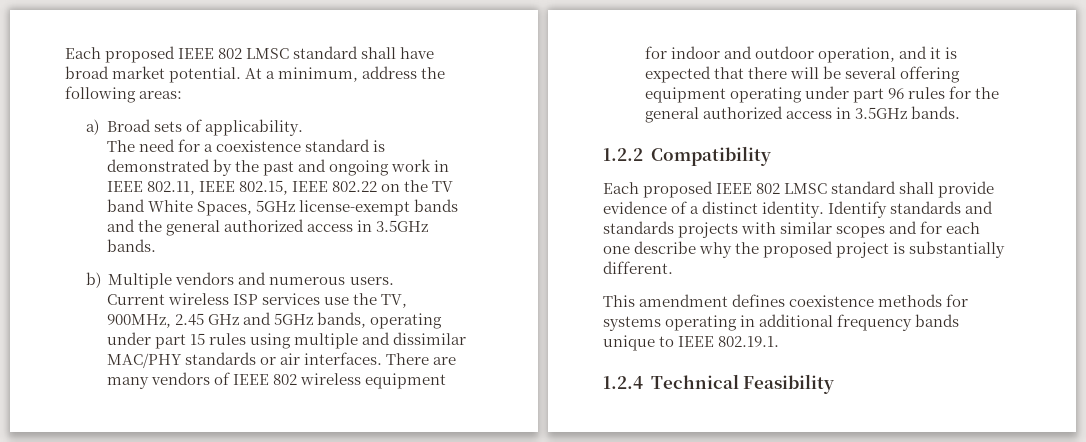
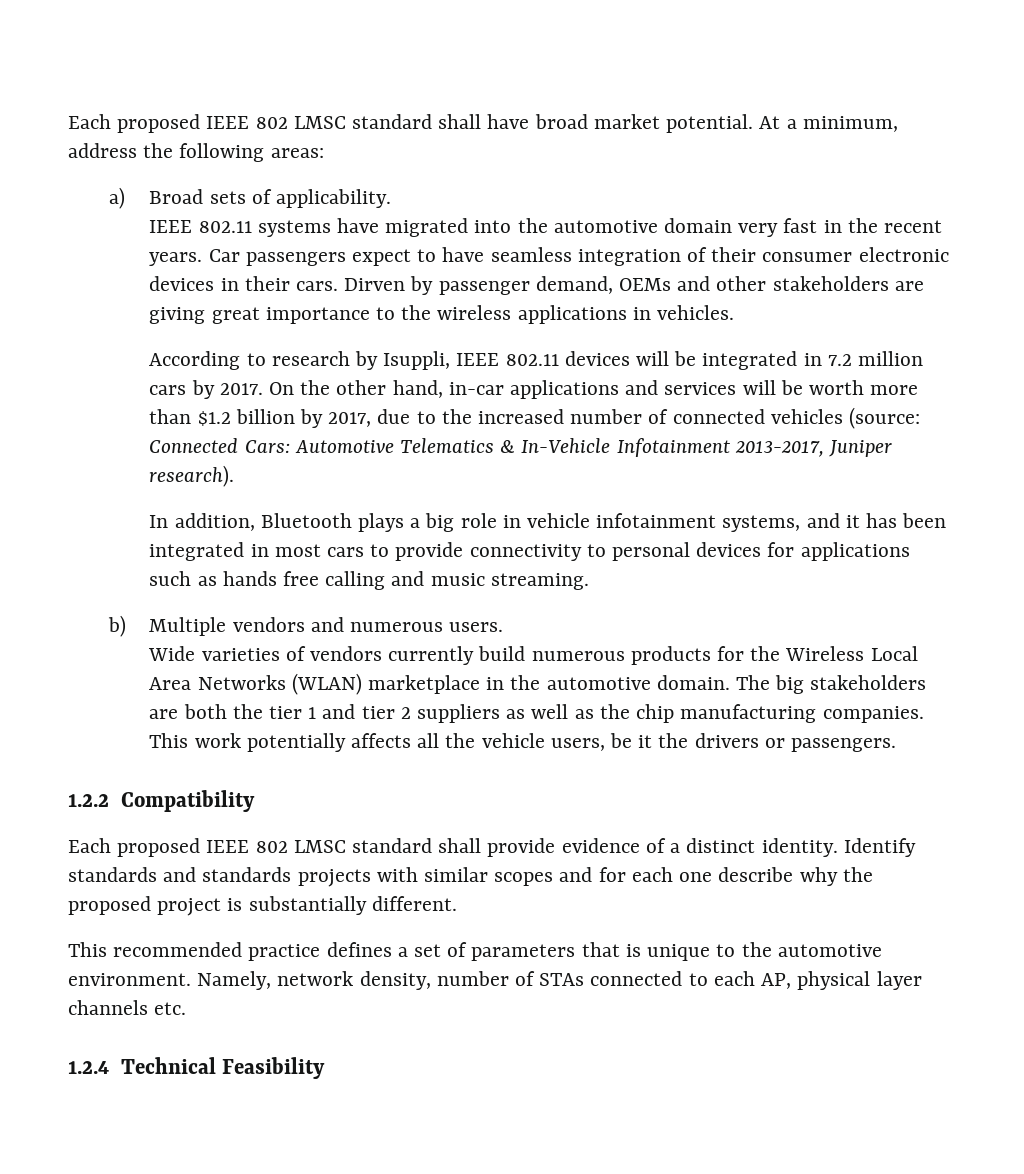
[106,139,385,152] [106,159,450,176] [106,180,454,195] [106,199,458,216] [106,219,428,236] [106,239,156,252] The need for a coexistence standard is demonstrated by the past and ongoing work in IEEE 802.11, IEEE 802.15, IEEE 802.22 on the TV band White Spaces, 5GHz license-exempt bands and the general authorized access in 3.5GHz bands. -> [149,218,943,237] [149,247,949,266] [149,276,924,295] [149,305,735,324] [149,351,924,370] [149,380,919,399] [149,407,921,429] [149,438,893,457] [149,465,235,487] [149,513,947,532] [149,542,910,561] [149,571,589,590] IEEE 802.11 systems have migrated into the automotive domain very fast in the recent years. Car passengers expect to have seamless integration of their consumer electronic devices in their cars. Dirven by passenger demand, OEMs and other stakeholders are giving great importance to the wireless applications in vehicles. // According to research by Isuppli, IEEE 802.11 devices will be integrated in 7.2 million cars by 2017. On the other hand, in-car applications and services will be worth more than $1.2 billion by 2017, due to the increased number of connected vehicles (source: Connected Cars: Automotive Telematics & In-Vehicle Infotainment 2013-2017, Juniper research). // In addition, Bluetooth plays a big role in vehicle infotainment systems, and it has been integrated in most cars to provide connectivity to personal devices for applications such as hands free calling and music streaming.
[106,293,407,308] [106,312,442,329] [106,332,467,349] [106,352,456,368] [106,372,446,389] [644,46,958,63] [644,66,960,83] [644,86,1000,103] [644,106,960,123] Current wireless ISP services use the TV, 900MHz, 2.45 GHz and 5GHz bands, operating under part 15 rules using multiple and dissimilar MAC/PHY standards or air interfaces. There are many vendors of IEEE 802 wireless equipment for indoor and outdoor operation, and it is expected that there will be several offering equipment operating under part 96 rules for the general authorized access in 3.5GHz bands. -> [148,646,918,665] [149,673,927,695] [149,704,924,723] [149,733,897,752] Wide varieties of vendors currently build numerous products for the Wireless Local Area Networks (WLAN) marketplace in the automotive domain. The big stakeholders are both the tier 1 and tier 2 suppliers as well as the chip manufacturing companies. This work potentially affects all the vehicle users, be it the drivers or passengers.
[639,294,969,307] [603,314,960,331] [603,335,780,351] amendment defines coexistence methods for systems operating in additional frequency bands unique to IEEE 802.19.1. -> [113,942,882,961] [68,971,922,990] [68,1000,187,1015] recommended practice defines a set of parameters that is unique to the automotive environment. Namely, network density, number of STAs connected to each AP, physical layer channels etc.

